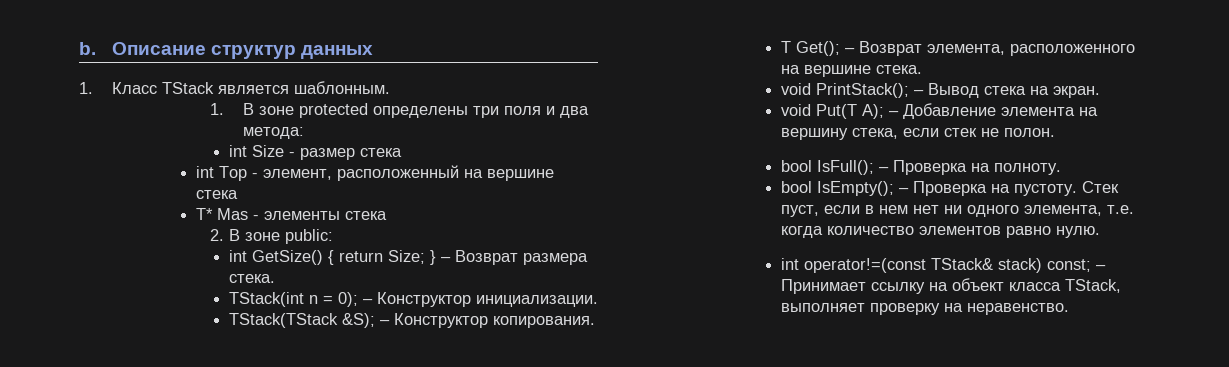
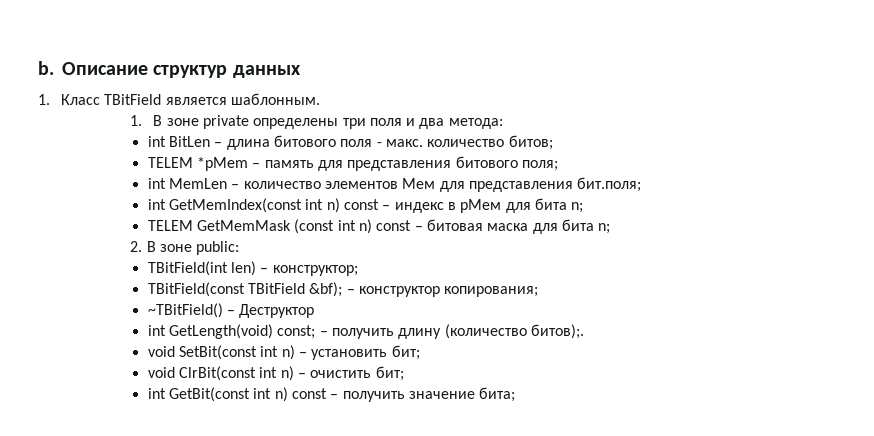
[161,82,214,94] TStack -> [104,94,162,105] TBitField
[299,103,369,118] protected -> [202,115,249,129] private
[251,145,402,160] [195,165,554,181] [195,190,238,199] [195,208,387,220] [210,229,334,244] [228,250,588,265] [228,274,275,283] [228,292,598,307] [228,313,595,328] [780,41,1135,56] [780,65,922,77] [780,83,1100,98] [780,103,1098,119] [780,128,1055,140] [780,160,1061,175] [780,181,1119,196] [780,205,1134,217] [780,226,1100,238] [780,258,1106,273] [780,278,1121,294] [780,303,1069,315] Size - размер стека // int Top - элемент, расположенный на вершине стека // T* Mas - элементы стека // 2. В зоне public: // int GetSize() { return Size; } – Возврат размера стека. // TStack(int n = 0); – Конструктор инициализации. // TStack(TStack &S); – Конструктор копирования. // T Get(); – Возврат элемента, расположенного на вершине стека. // void PrintStack(); – Вывод стека на экран. // void Put(T A); – Добавление элемента на вершину стека, если стек не полон. // bool IsFull(); – Проверка на полноту. // bool IsEmpty(); – Проверка на пустоту. Стек пуст, если в нем нет ни одного элемента, т.е. когда количество элементов равно нулю. // int operator!=(const TStack& stack) const; – Принимает ссылку на объект класса TStack, выполняет проверку на неравенство. -> [169,135,553,150] [147,156,559,171] [147,177,642,192] [147,198,584,213] [147,219,611,234] [130,241,240,255] [147,261,358,276] [147,282,539,297] [147,303,315,318] [147,324,585,339] [147,345,420,360] [147,366,404,381] [147,387,516,402] BitLen – длина битового поля - макс. количество битов; // TELEM *pMem – память для представления битового поля; // int MemLen – количество элементов Мем для представления бит.поля; // int GetMemIndex(const int n) const – индекс в pМем для бита n; // TELEM GetMemMask (const int n) const – битовая маска для бита n; // 2. В зоне public: // TBitField(int len) – конструктор; // TBitField(const TBitField &bf); – конструктор копирования; // ~TBitField() – Деструктор // int GetLength(void) const; – получить длину (количество битов);. // void SetBit(const int n) – установить бит; // void ClrBit(const int n) – очистить бит; // int GetBit(const int n) const – получить значение бита;

